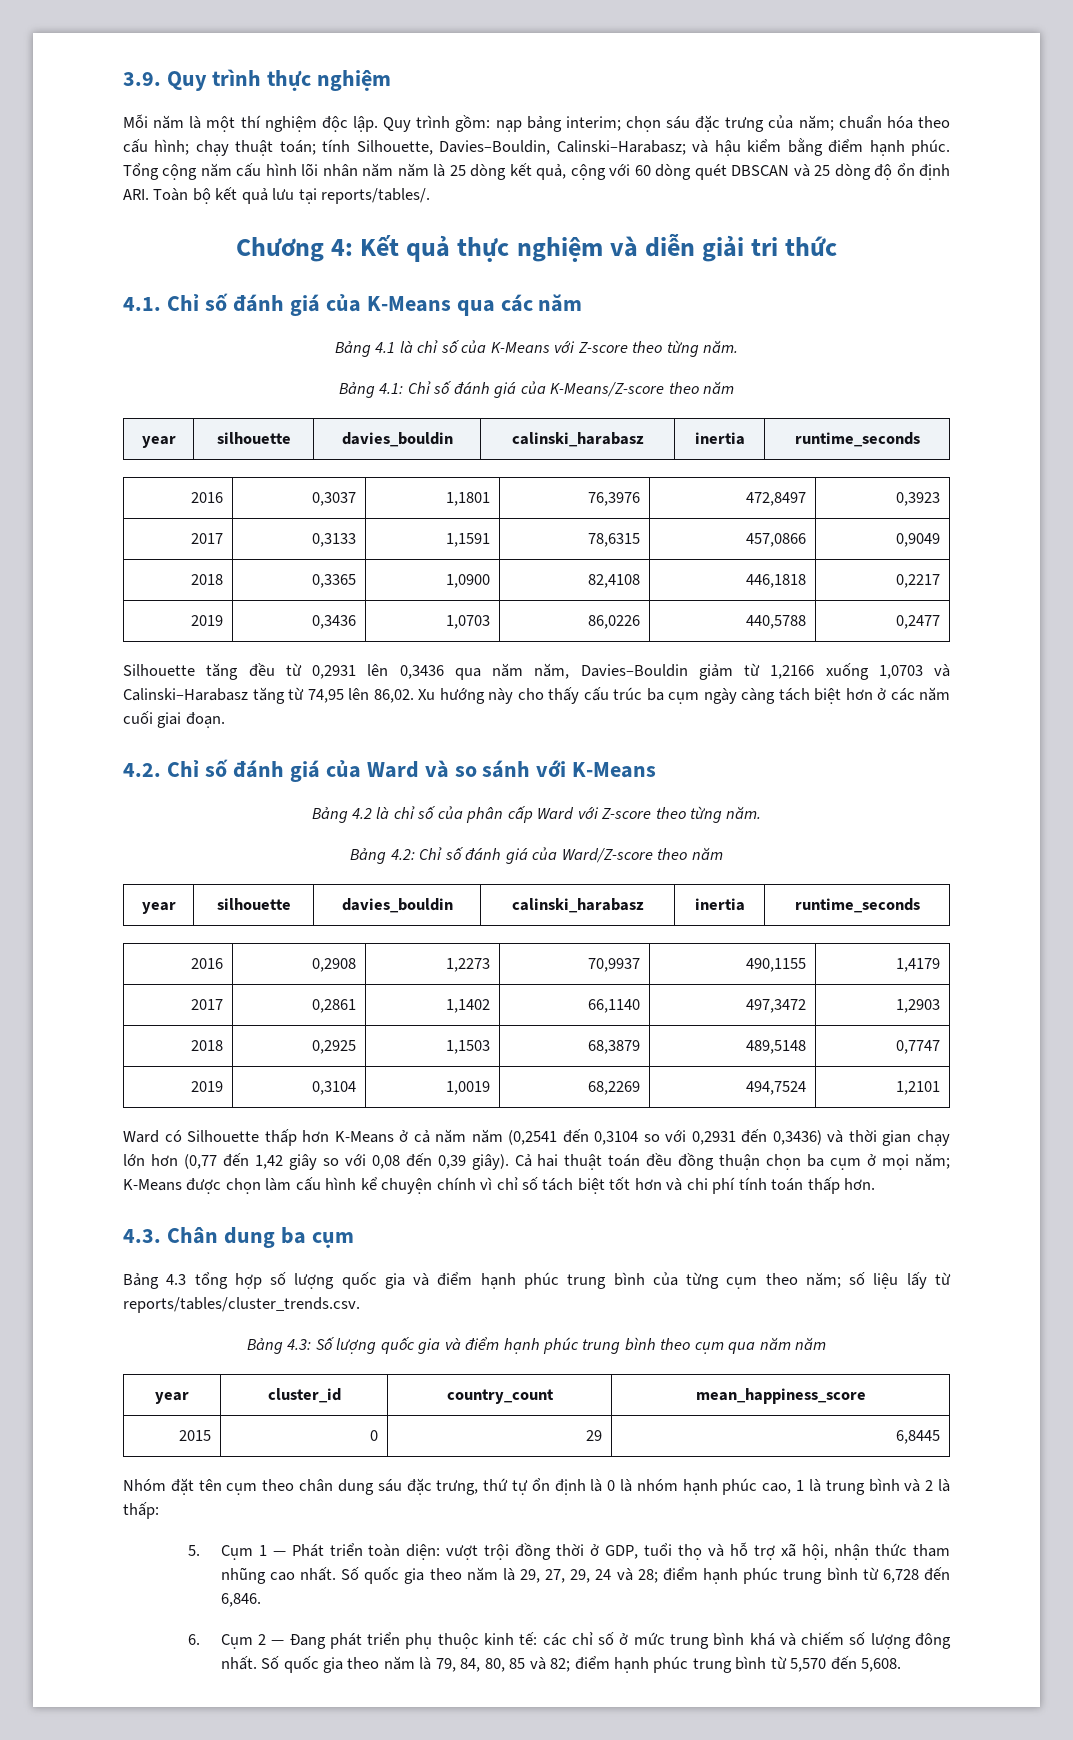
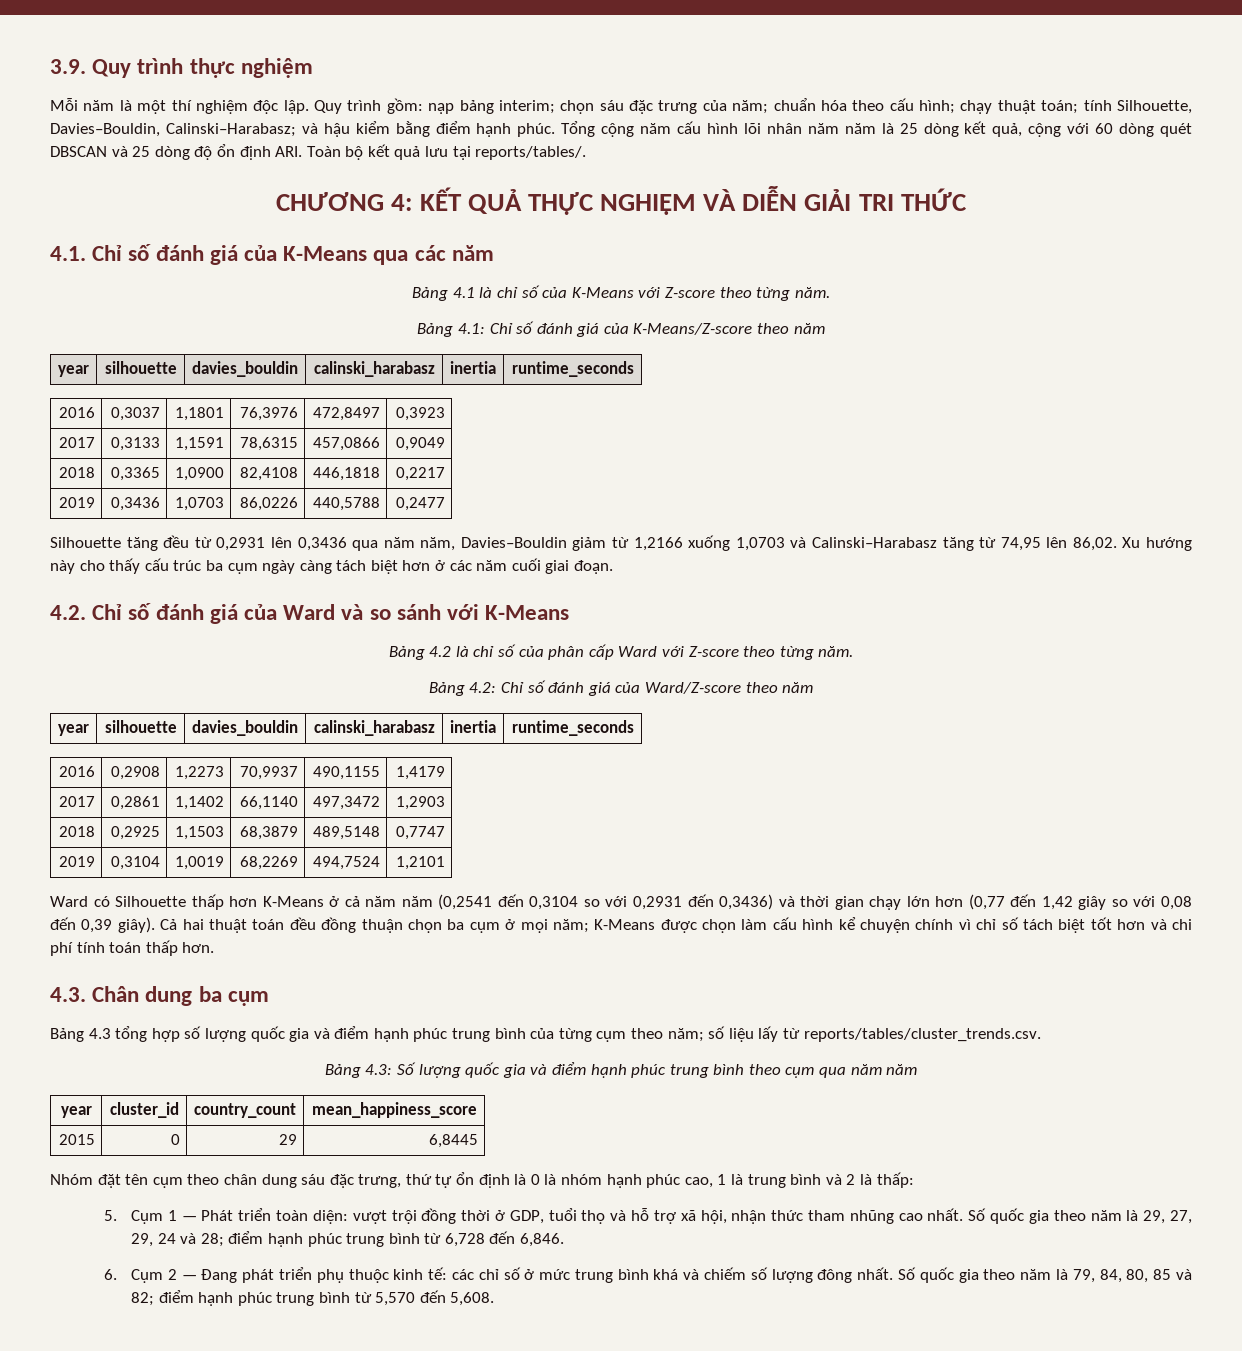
[236,233,837,262] Chương 4: Kết quả thực nghiệm và diễn giải tri thức -> [276,186,967,215] CHƯƠNG 4: KẾT QUẢ THỰC NGHIỆM VÀ DIỄN GIẢI TRI THỨC

